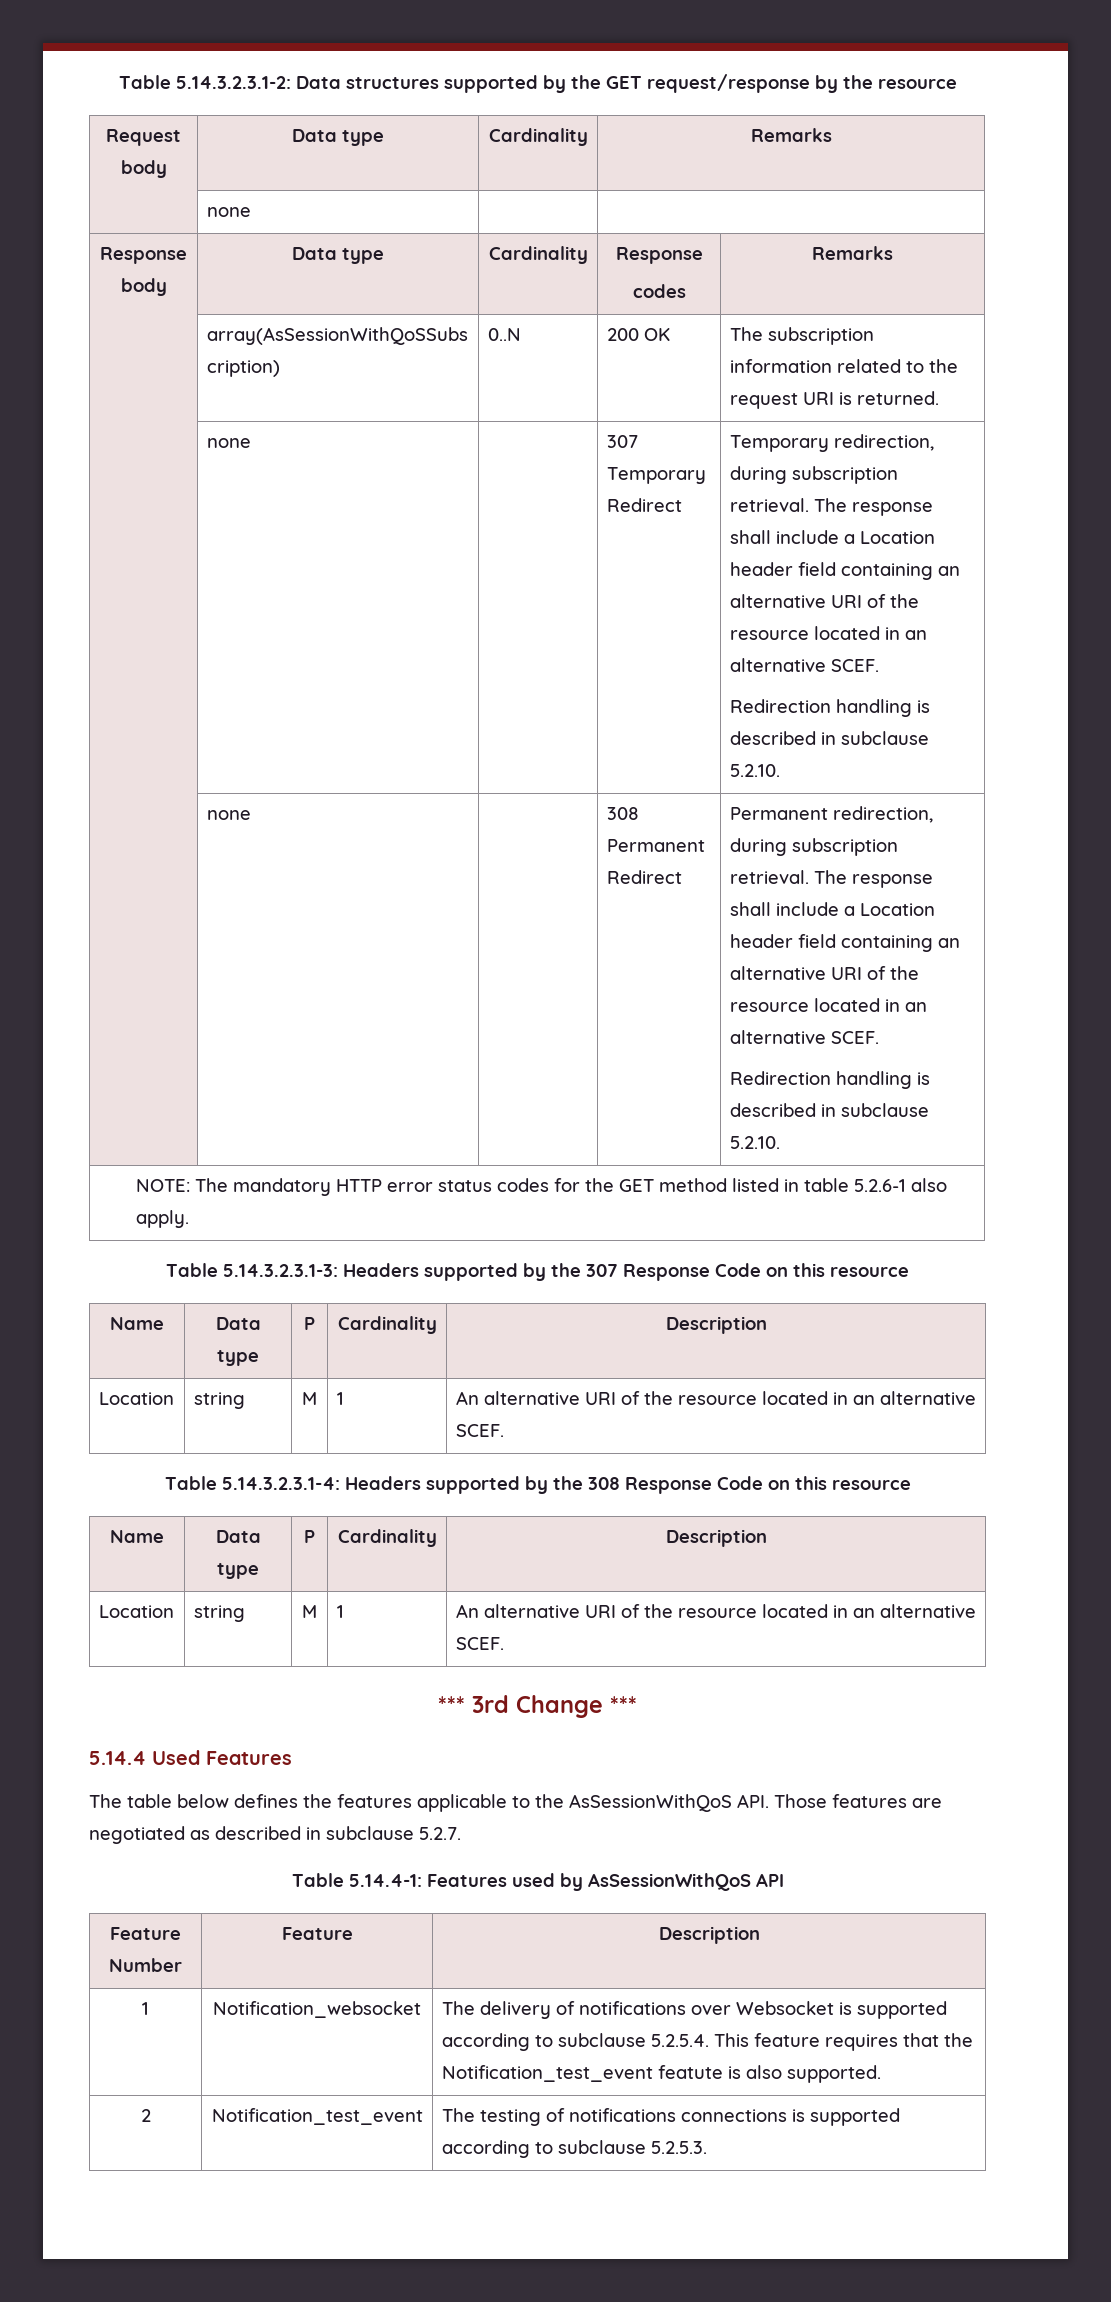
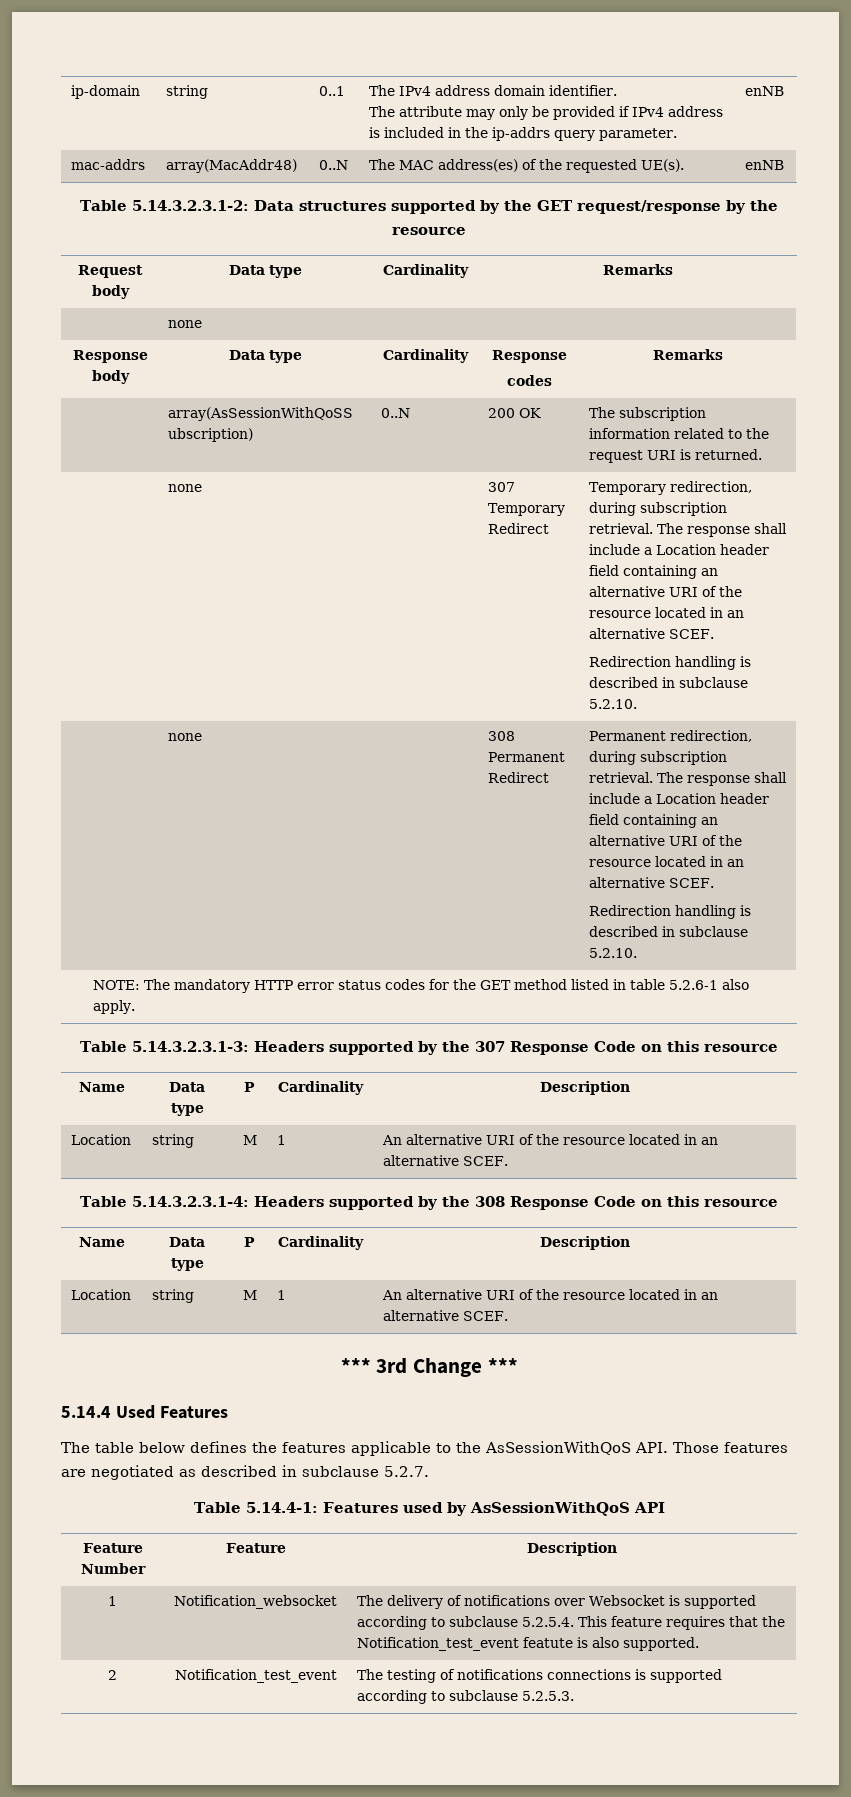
(118, 82) none -> [71,85,141,99] [166,85,209,99] [319,86,346,96] [369,85,618,96] [369,106,724,120] [369,127,678,141] [745,86,785,96] [71,159,146,170] [166,159,298,173] [319,160,349,170] [369,159,685,173] [745,160,785,170] ip-domain | string | 0..1 | The IPv4 address domain identifier. // The attribute may only be provided if IPv4 address is included in the ip-addrs query parameter. | enNB // mac-addrs | array(MacAddr48) | 0..N | The MAC address(es) of the requested UE(s). | enNB //

